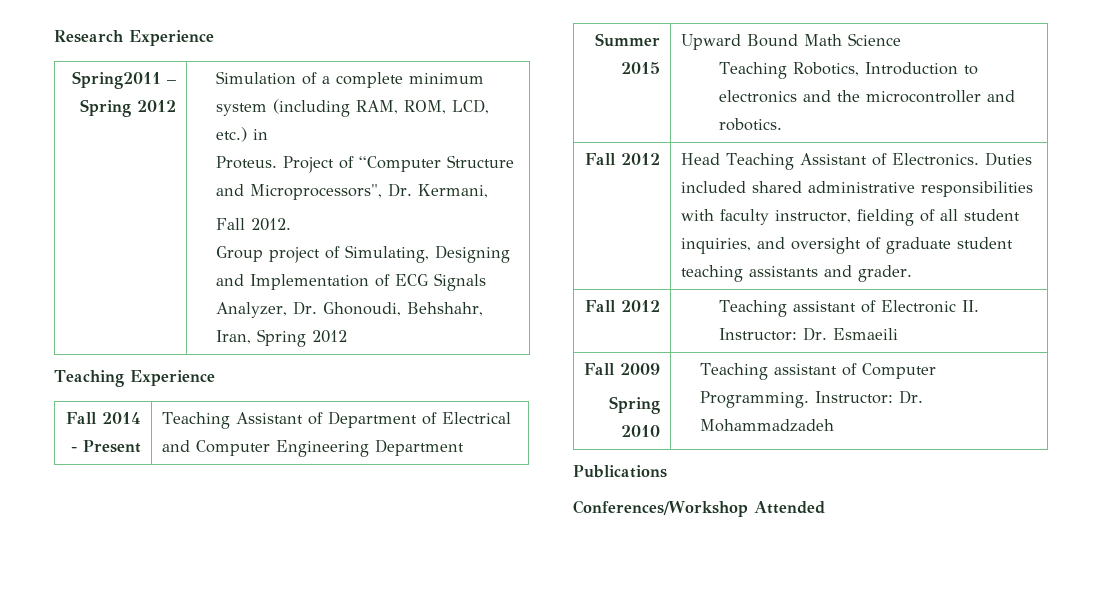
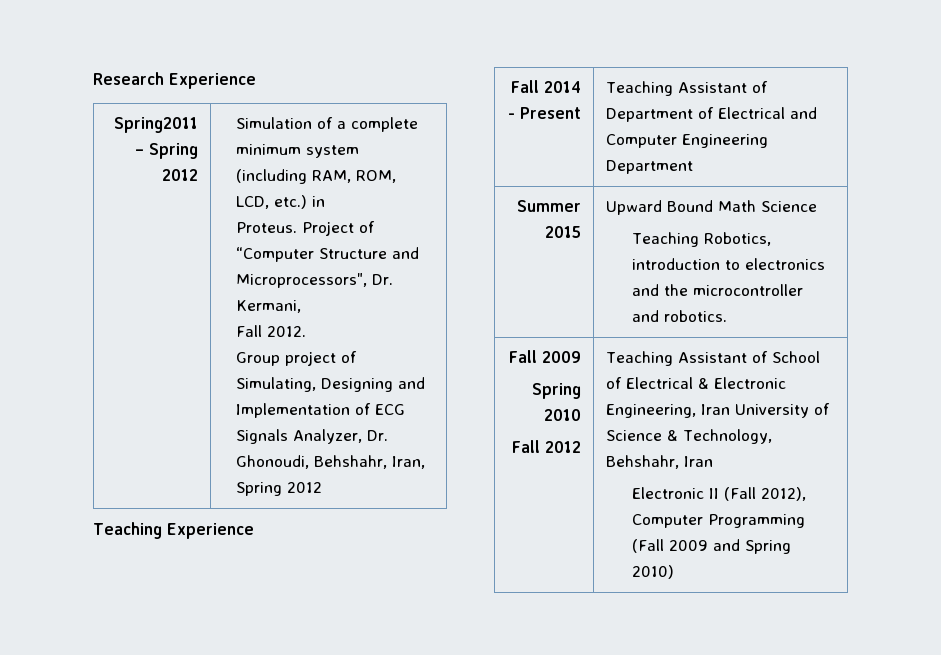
[865,62,959,75] Introduction -> [631,258,720,270] introduction
[621,153,661,165] [680,152,1032,170] [680,181,1033,197] [680,209,1020,226] [680,237,1013,254] [680,265,912,282] [585,300,661,312] [719,300,980,317] [719,327,899,341] [584,363,661,375] [609,396,661,414] [621,425,661,437] [700,363,937,380] [700,390,924,408] [700,419,835,432] [573,465,667,478] [573,500,825,517] 2012 | Head Teaching Assistant of Electronics. Duties included shared administrative responsibilities with faculty instructor, fielding of all student inquiries, and oversight of graduate student teaching assistants and grader. // Fall 2012 | Teaching assistant of Electronic II. Instructor: Dr. Esmaeili // Fall 2009 // Spring 2010 | Teaching assistant of Computer Programming. Instructor: Dr. Mohammadzadeh // Publications // Conferences/Workshop Attended -> [541,351,581,363] [531,383,581,399] [543,409,581,421] [511,440,581,453] [606,351,821,366] [606,377,787,389] [606,403,831,418] [606,429,773,444] [606,455,714,469] [631,487,806,501] [631,514,805,528] [631,539,791,554] [631,565,674,579] 2009 // Spring 2010 // Fall 2012 | Teaching Assistant of School of Electrical & Electronic Engineering, Iran University of Science & Technology, Behshahr, Iran // Electronic II (Fall 2012), Computer Programming (Fall 2009 and Spring 2010)

